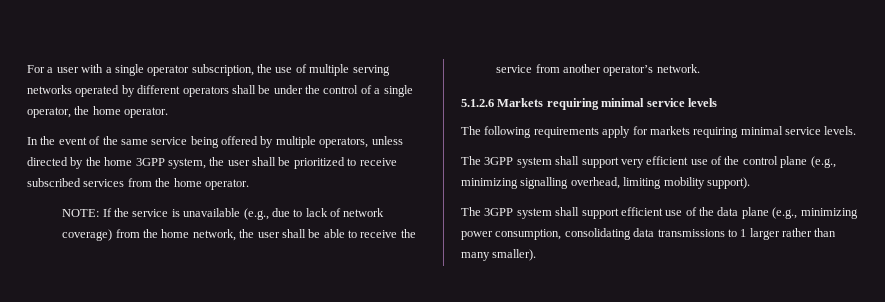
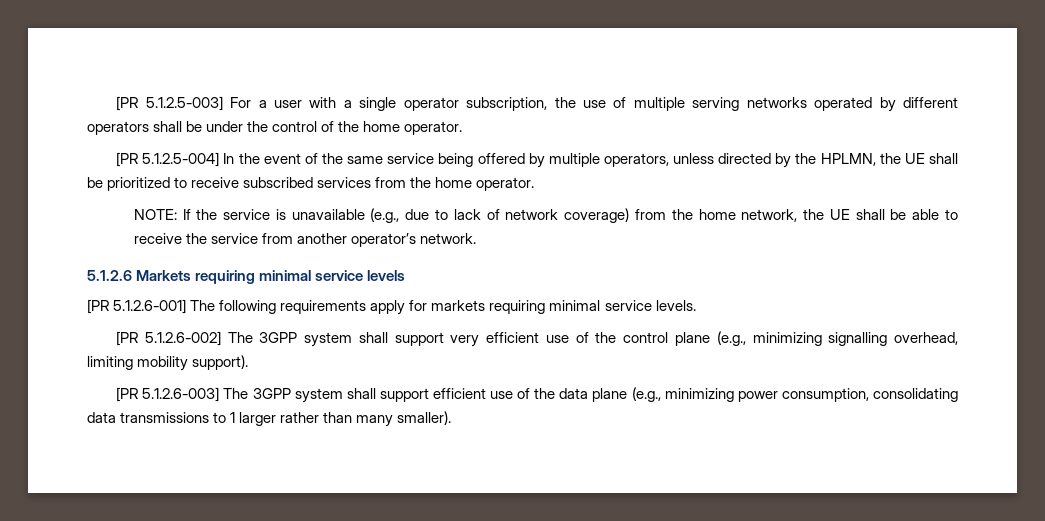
(27, 69) none -> [116,96,223,111] [PR 5.1.2.5-003]
[374,85,413,97] [27,106,169,118] a single operator, the home operator. // -> [338,121,463,135] [116,152,220,167] the home operator. // [PR 5.1.2.5-004]
[104,157,250,169] home 3GPP system, the user -> [820,153,925,166] HPLMN, the UE
[257,232,280,238] user -> [829,209,850,220] UE
(717, 102) none -> [87,299,187,314] [PR 5.1.2.6-001]
(857, 130) none -> [116,331,221,346] [PR 5.1.2.6-002]
(750, 183) none -> [116,387,220,402] [PR 5.1.2.6-003]

